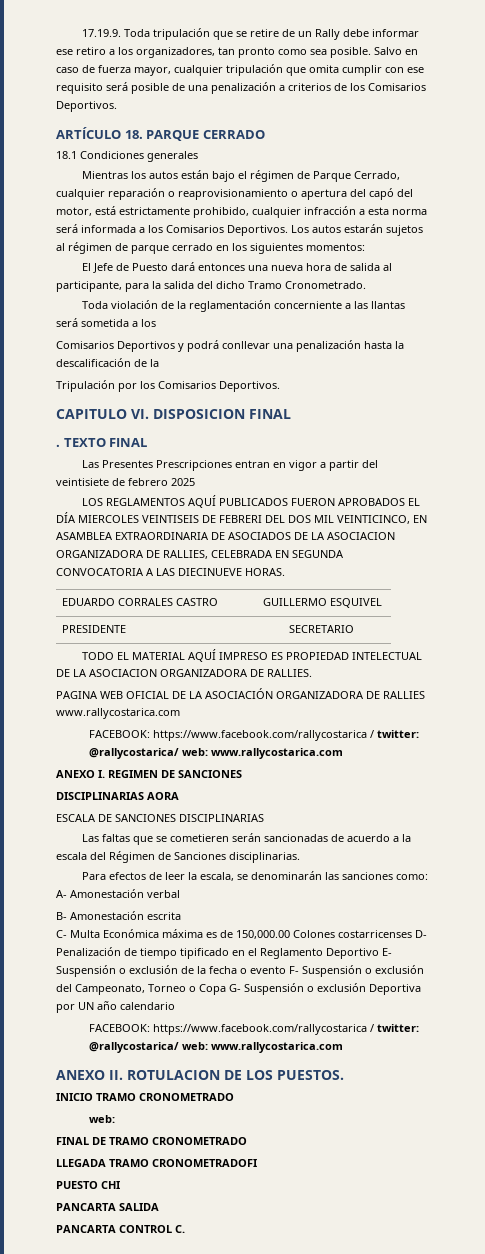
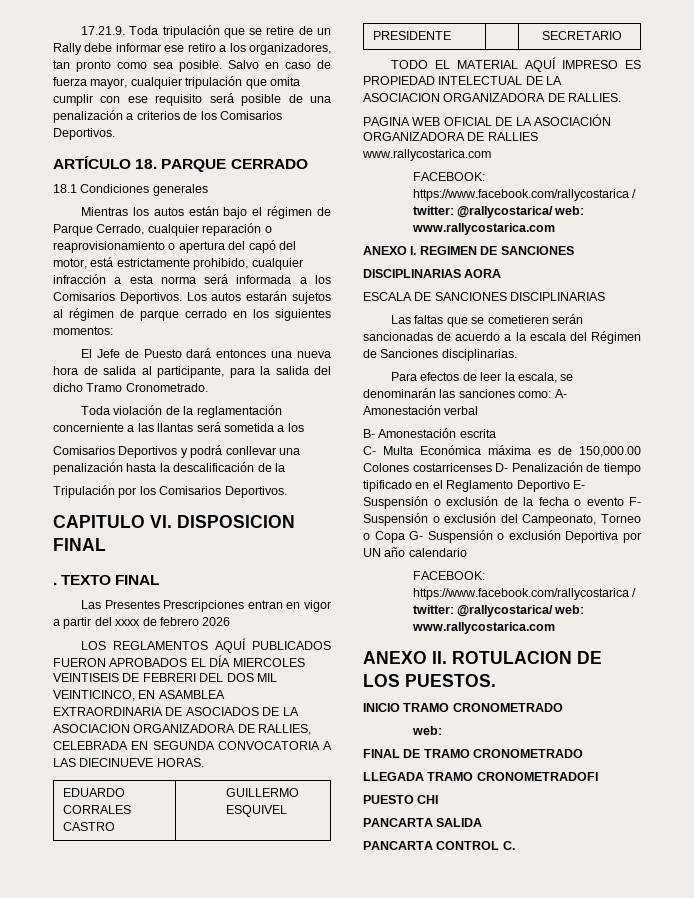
[81,29,121,37] 17.19.9. -> [80,26,125,35] 17.21.9.
[56,478,109,486] veintisiete -> [115,619,141,626] xxxx
[171,478,195,486] 2025 -> [202,617,231,626] 2026

